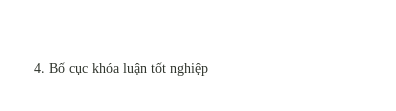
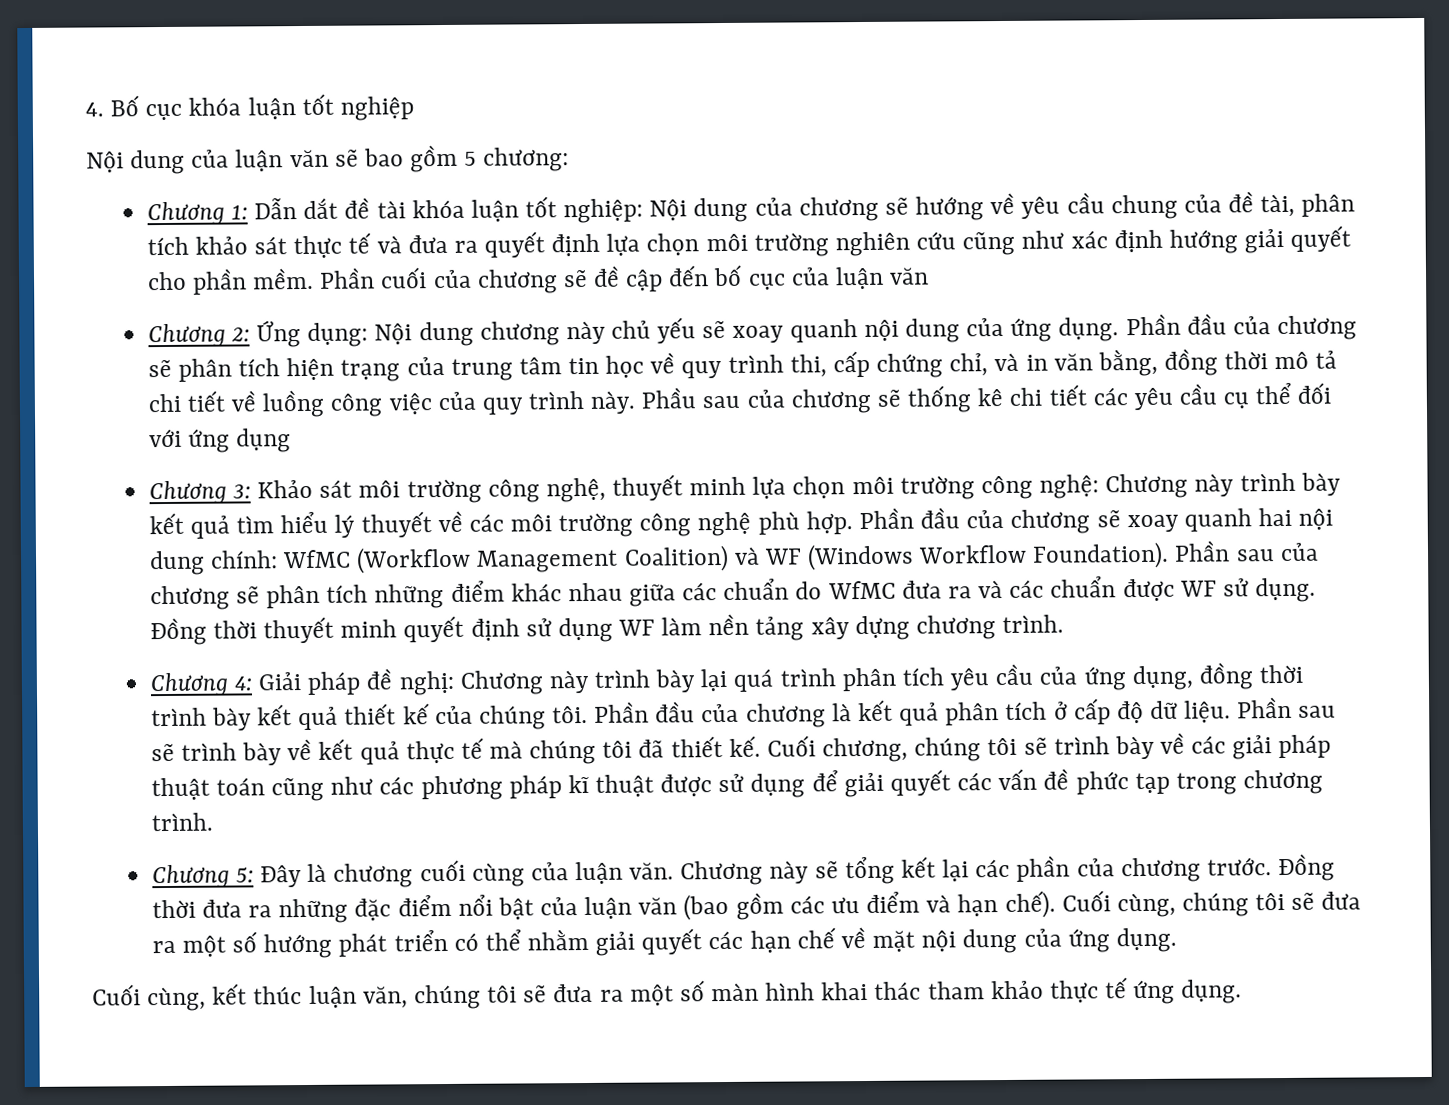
(208, 69) none -> [86,144,570,175] [146,191,1356,226] [146,225,1352,259] [146,264,930,295] [147,313,1357,348] [147,348,1338,382] [147,382,1332,418] [148,428,292,453] [148,472,1341,505] [148,507,1334,539] [148,540,1319,576] [149,576,1316,611] [149,613,1065,646] [149,662,1303,697] [150,696,1337,731] [150,732,1332,766] [150,768,1323,802] [150,812,213,832] [151,853,1335,889] [151,890,1362,924] [151,926,1177,959] [92,977,1243,1012] // Nội dung của luận văn sẽ bao gồm 5 chương: // Chương 1: Dẫn dắt đề tài khóa luận tốt nghiệp: Nội dung của chương sẽ hướng về yêu cầu chung của đề tài, phân tích khảo sát thực tế và đưa ra quyết định lựa chọn môi trường nghiên cứu cũng như xác định hướng giải quyết cho phần mềm. Phần cuối của chương sẽ đề cập đến bố cục của luận văn // Chương 2: Ứng dụng: Nội dung chương này chủ yếu sẽ xoay quanh nội dung của ứng dụng. Phần đầu của chương sẽ phân tích hiện trạng của trung tâm tin học về quy trình thi, cấp chứng chỉ, và in văn bằng, đồng thời mô tả chi tiết về luồng công việc của quy trình này. Phầu sau của chương sẽ thống kê chi tiết các yêu cầu cụ thể đối với ứng dụng // Chương 3: Khảo sát môi trường công nghệ, thuyết minh lựa chọn môi trường công nghệ: Chương này trình bày kết quả tìm hiểu lý thuyết về các môi trường công nghệ phù hợp. Phần đầu của chương sẽ xoay quanh hai nội dung chính: WfMC (Workflow Management Coalition) và WF (Windows Workflow Foundation). Phần sau của chương sẽ phân tích những điểm khác nhau giữa các chuẩn do WfMC đưa ra và các chuẩn được WF sử dụng. Đồng thời thuyết minh quyết định sử dụng WF làm nền tảng xây dựng chương trình. // Chương 4: Giải pháp đề nghị: Chương này trình bày lại quá trình phân tích yêu cầu của ứng dụng, đồng thời trình bày kết quả thiết kế của chúng tôi. Phần đầu của chương là kết quả phân tích ở cấp độ dữ liệu. Phần sau sẽ trình bày về kết quả thực tế mà chúng tôi đã thiết kế. Cuối chương, chúng tôi sẽ trình bày về các giải pháp thuật toán cũng như các phương pháp kĩ thuật được sử dụng để giải quyết các vấn đề phức tạp trong chương trình. // Chương 5: Đây là chương cuối cùng của luận văn. Chương này sẽ tổng kết lại các phần của chương trước. Đồng thời đưa ra những đặc điểm nổi bật của luận văn (bao gồm các ưu điểm và hạn chế). Cuối cùng, chúng tôi sẽ đưa ra một số hướng phát triển có thể nhằm giải quyết các hạn chế về mặt nội dung của ứng dụng. // Cuối cùng, kết thúc luận văn, chúng tôi sẽ đưa ra một số màn hình khai thác tham khảo thực tế ứng dụng.

